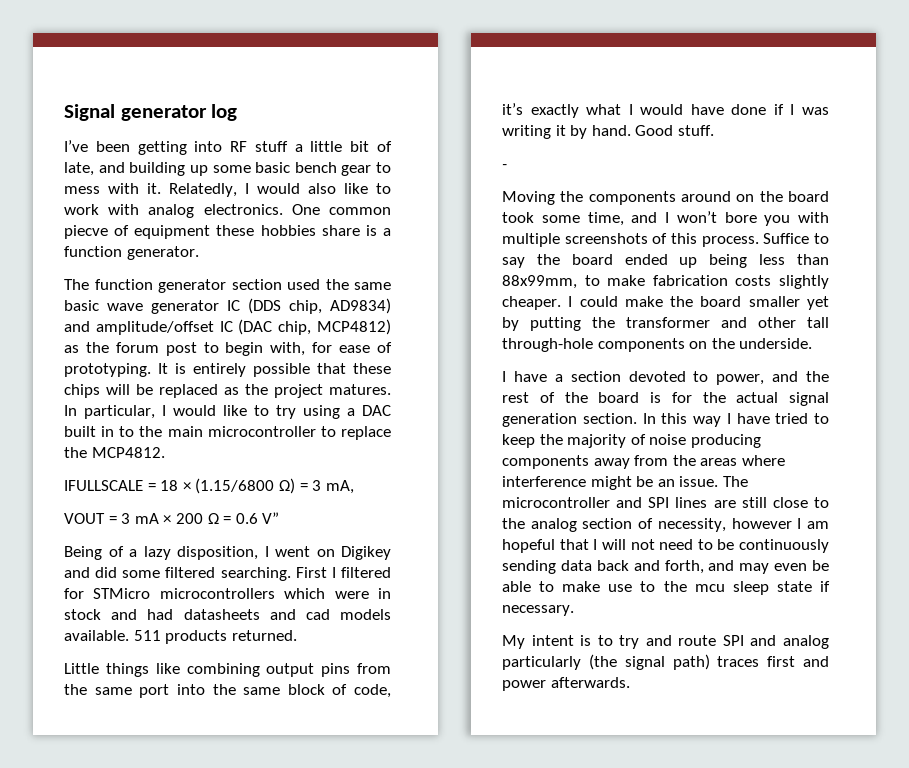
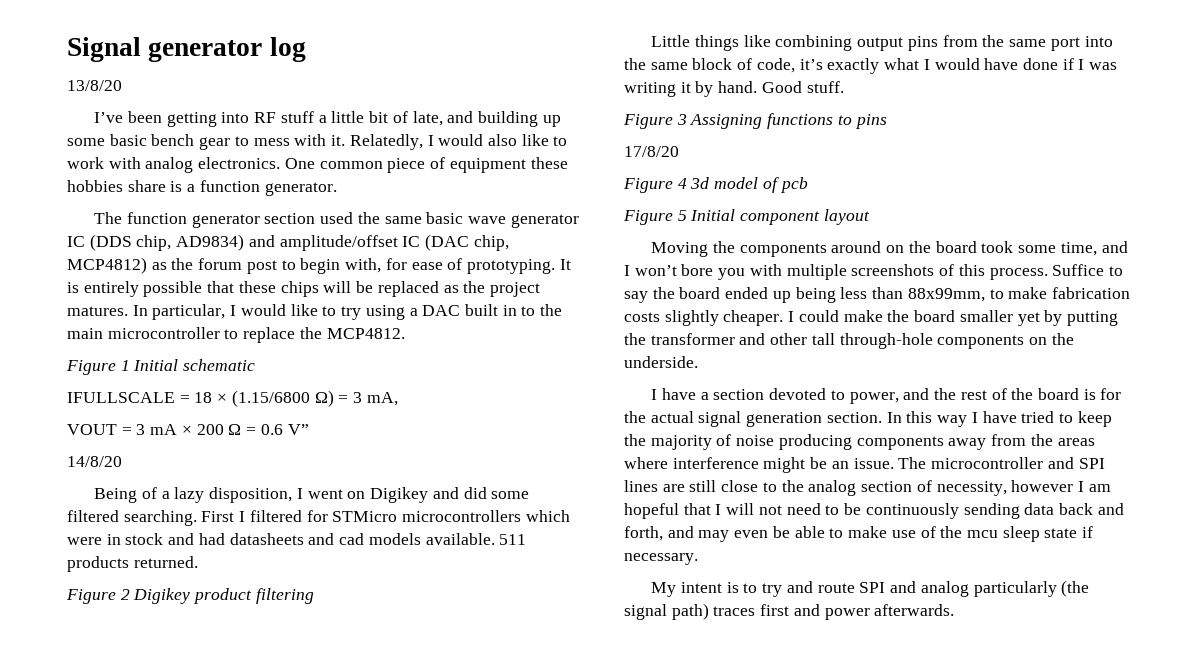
(238, 112) none -> [67,80,122,91] // 13/8/20
[64,225,108,239] piecve -> [387,158,426,173] piece
(165, 452) none -> [66,359,256,375] // Figure 1 Initial schematic
(280, 518) none -> [67,456,122,467] // 14/8/20
(297, 635) none -> [66,588,314,604] // Figure 2 Digikey product filtering
[502,164,507,169] - -> [623,113,887,129] [624,146,679,157] [623,177,808,193] [623,209,870,225] Figure 3 Assigning functions to pins // 17/8/20 // Figure 4 3d model of pcb // Figure 5 Initial component layout
[640,581,656,592] to -> [920,526,936,538] of

